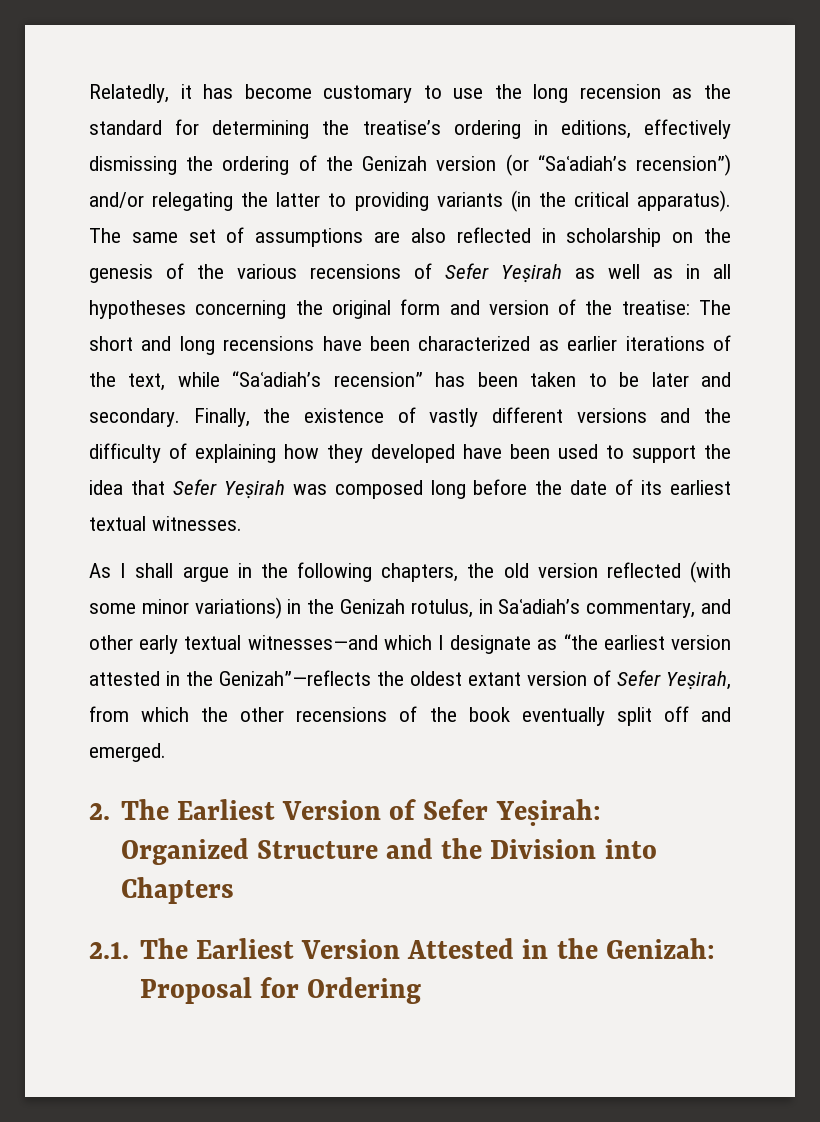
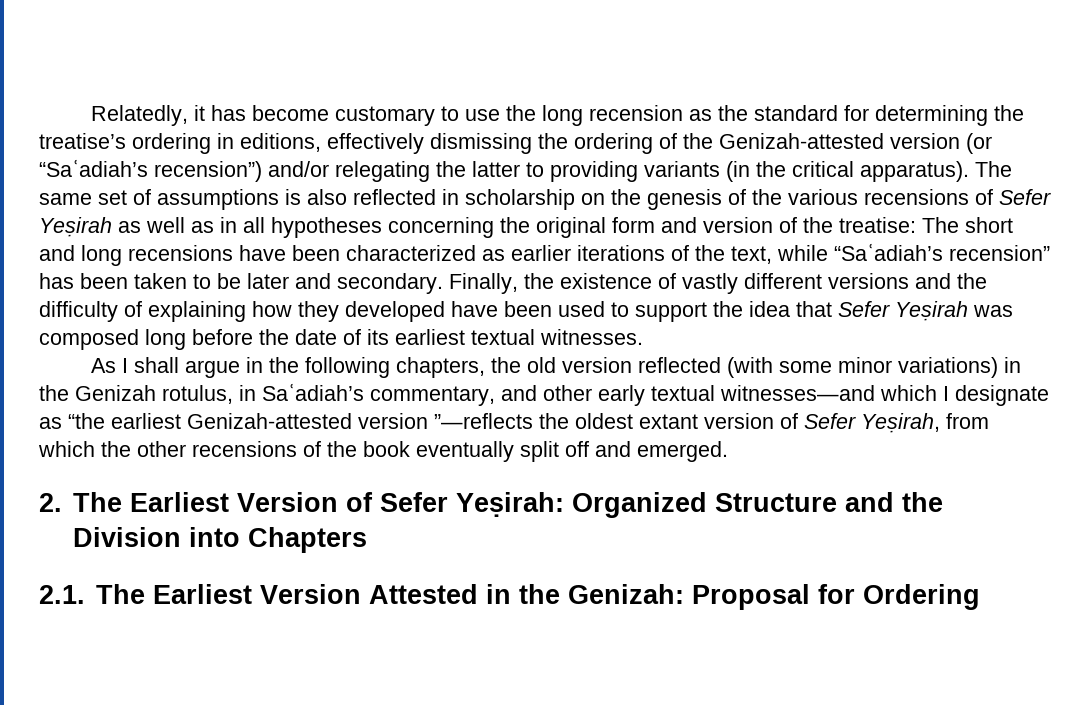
[362,156,428,171] Genizah -> [719,133,884,149] Genizah-attested
[374,231,401,243] are -> [285,189,301,205] is
[671,635,731,650] [89,670,371,686] version attested in the Genizah”—reflects -> [187,413,533,429] Genizah-attested version ”—reflects

